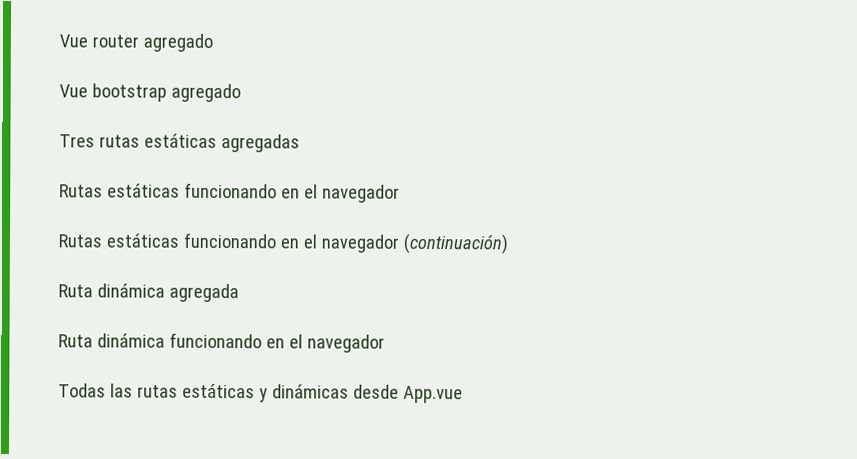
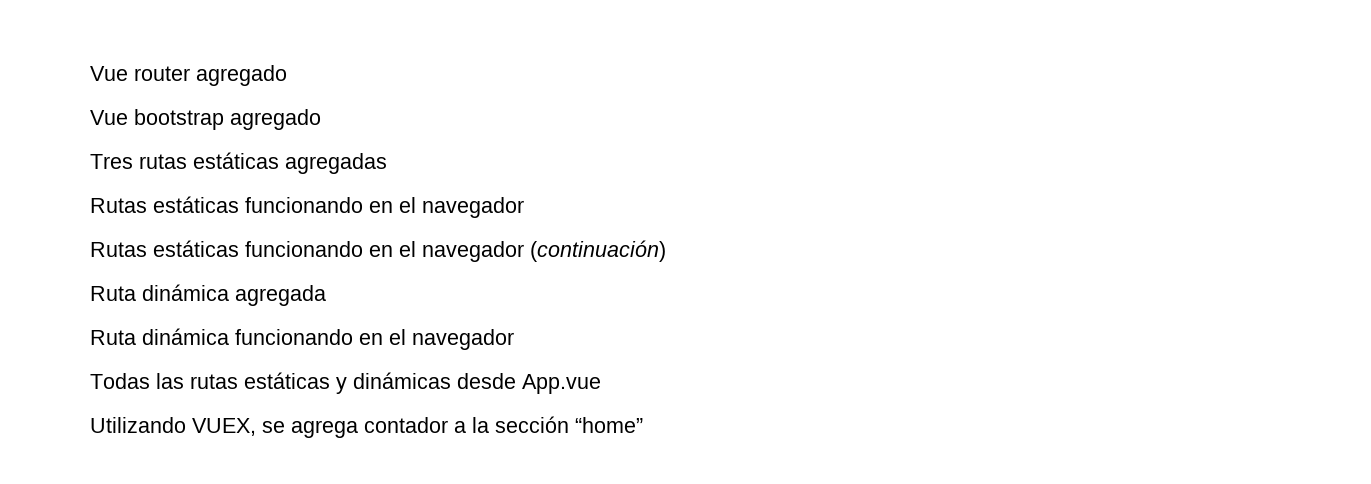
(463, 394) none -> [90,416,643,438] // Utilizando VUEX, se agrega contador a la sección “home”

